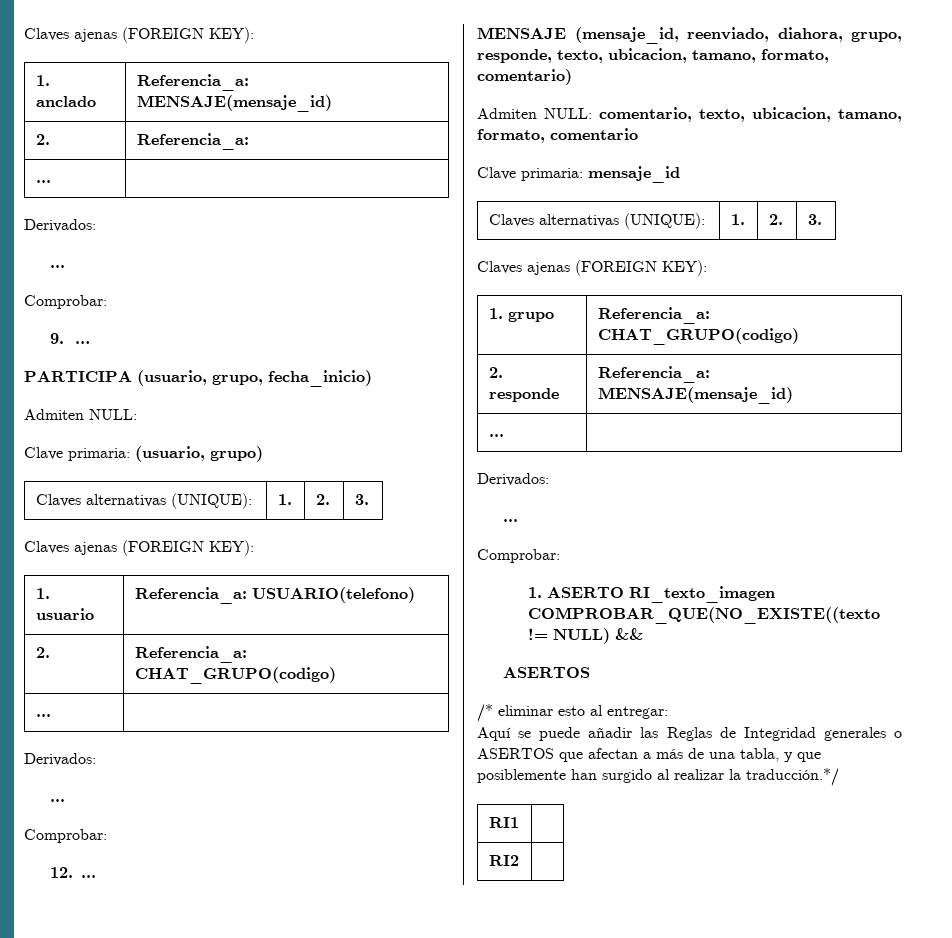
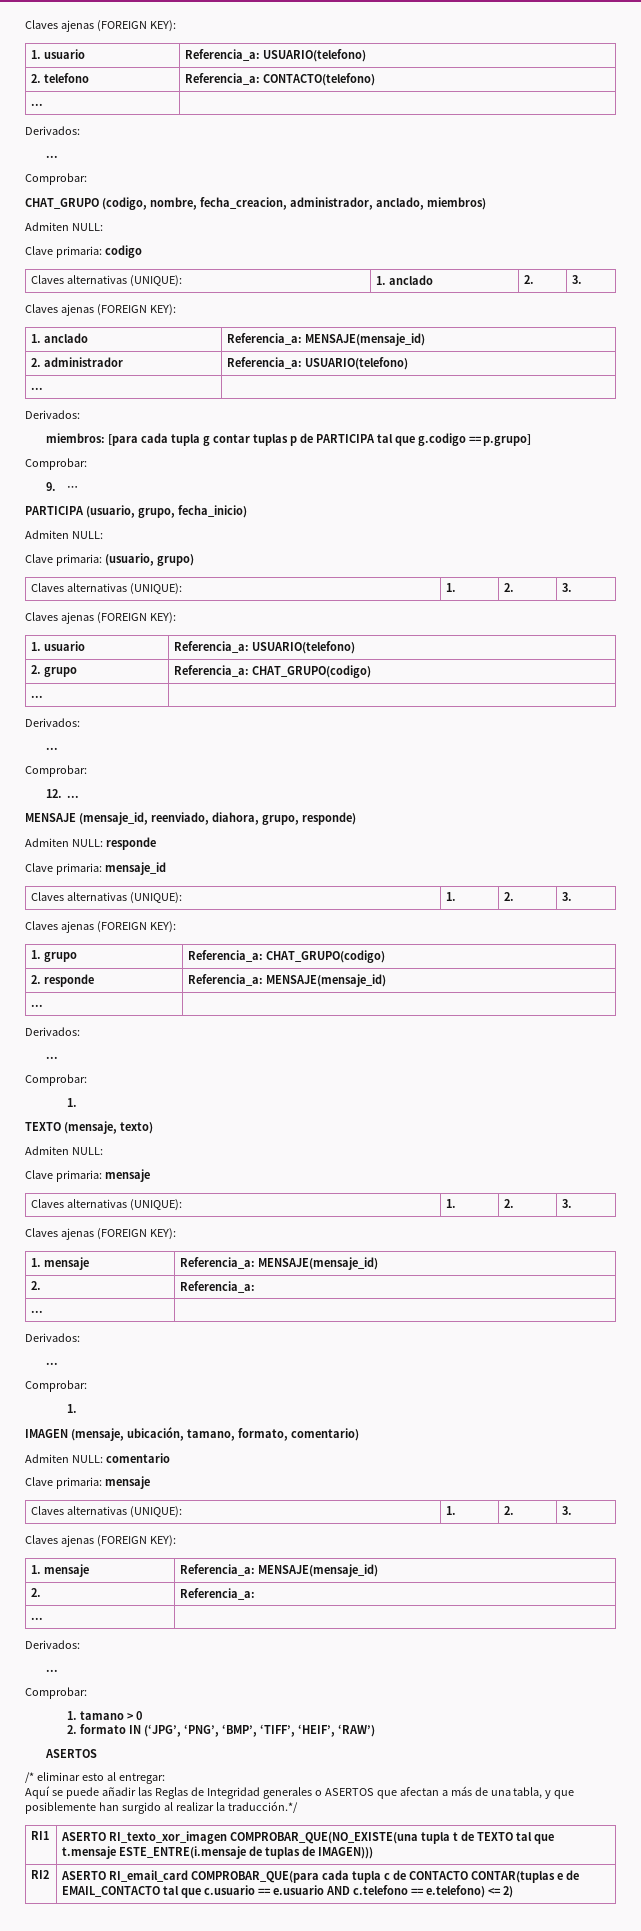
[24,27,254,43] Claves ajenas (FOREIGN KEY): -> [25,20,176,32] [31,49,86,59] [185,49,367,62] [31,73,90,83] [185,73,376,86] [31,103,44,106] [25,126,80,135] [45,155,58,158] [25,173,87,185] [25,197,486,210] [25,222,103,231] [25,245,142,258] [31,275,183,287] [376,275,434,285] [524,275,535,284] [572,275,583,284] [25,304,176,316] Claves ajenas (FOREIGN KEY): // 1. usuario | Referencia_a: USUARIO(telefono) // 2. telefono | Referencia_a: CONTACTO(telefono) // ... | // Derivados: // ... // Comprobar: // CHAT_GRUPO (codigo, nombre, fecha_creacion, administrador, anclado, miembros) // Admiten NULL: // Clave primaria: codigo // Claves alternativas (UNIQUE): | 1. anclado | 2. | 3. // Claves ajenas (FOREIGN KEY):
[136,133,249,150] [35,180,51,183] [24,219,96,232] [49,265,65,268] | Referencia_a: // ... | // Derivados: // ... -> [44,357,124,367] [227,357,409,370] [31,387,44,390] [25,410,80,419] [45,433,532,446] administrador | Referencia_a: USUARIO(telefono) // ... | // Derivados: // miembros: [para cada tupla g contar tuplas p de PARTICIPA tal que g.codigo == p.grupo]
(50, 652) none -> [44,667,78,677] grupo
[477,48,829,63] [477,69,572,85] [477,107,902,122] [477,128,638,143] responde, texto, ubicacion, tamano, formato, comentario) // Admiten NULL: comentario, texto, ubicacion, tamano, formato, comentario -> [301,812,356,825] [25,837,156,850] responde) // Admiten NULL: responde
[547,586,776,603] [528,607,881,624] [528,628,644,644] ASERTO RI_texto_imagen COMPROBAR_QUE(NO_EXISTE((texto != NULL) && -> [25,1121,153,1134] [25,1146,103,1155] [25,1169,150,1182] [31,1199,183,1211] [446,1199,457,1208] [504,1199,515,1208] [562,1199,573,1208] [25,1228,176,1240] [31,1257,90,1270] [180,1257,379,1270] [31,1281,42,1290] [180,1281,256,1293] [31,1310,44,1313] [25,1333,80,1342] [45,1362,58,1365] [25,1380,87,1392] [66,1404,77,1413] [25,1427,359,1441] [25,1453,170,1463] [25,1476,150,1489] [31,1506,183,1518] [446,1506,457,1515] [504,1506,515,1515] [562,1506,573,1515] [25,1535,176,1547] [31,1564,90,1577] [180,1564,379,1577] [31,1588,42,1597] [180,1588,256,1600] [31,1617,44,1620] [25,1640,80,1649] [45,1669,58,1672] [25,1687,87,1699] [66,1711,142,1720] [66,1724,375,1737] // TEXTO (mensaje, texto) // Admiten NULL: // Clave primaria: mensaje // Claves alternativas (UNIQUE): | 1. | 2. | 3. // Claves ajenas (FOREIGN KEY): // 1. mensaje | Referencia_a: MENSAJE(mensaje_id) // 2. | Referencia_a: // ... | // Derivados: // ... // Comprobar: // 1. // IMAGEN (mensaje, ubicación, tamano, formato, comentario) // Admiten NULL: comentario // Clave primaria: mensaje // Claves alternativas (UNIQUE): | 1. | 2. | 3. // Claves ajenas (FOREIGN KEY): // 1. mensaje | Referencia_a: MENSAJE(mensaje_id) // 2. | Referencia_a: // ... | // Derivados: // ... // Comprobar: // 1. tamano > 0 // 2. formato IN (‘JPG’, ‘PNG’, ‘BMP’, ‘TIFF’, ‘HEIF’, ‘RAW’)
[488,855,519,866] // RI2 | -> [61,1831,554,1844] [62,1846,374,1859] [31,1870,50,1879] [61,1870,579,1883] [62,1885,513,1898] ASERTO RI_texto_xor_imagen COMPROBAR_QUE(NO_EXISTE(una tupla t de TEXTO tal que t.mensaje ESTE_ENTRE(i.mensaje de tuplas de IMAGEN))) // RI2 | ASERTO RI_email_card COMPROBAR_QUE(para cada tupla c de CONTACTO CONTAR(tuplas e de EMAIL_CONTACTO tal que c.usuario == e.usuario AND c.telefono == e.telefono) <= 2)

